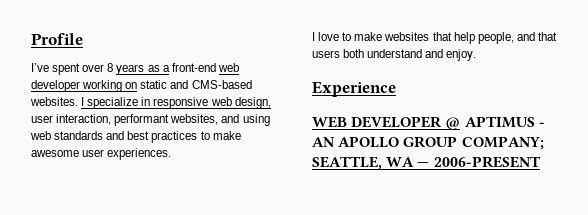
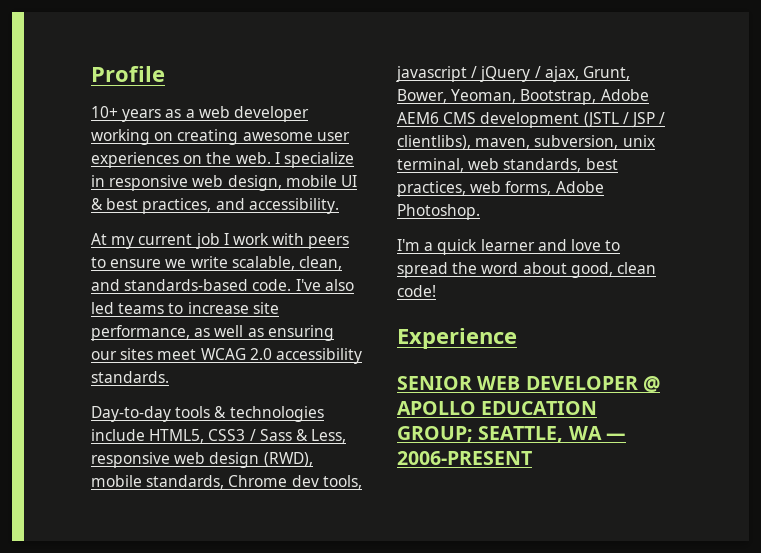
[31,63,114,75] I’ve spent over 8 -> [91,106,118,118] 10+
[171,63,216,72] front-end -> (195, 113) none
[140,80,252,89] [30,97,78,106] static and CMS-based websites. -> [177,129,350,145] [91,152,271,168] creating awesome user experiences on the web.
[31,114,270,126] [30,131,241,143] [31,148,172,160] [312,32,557,44] [312,49,477,61] user interaction, performant websites, and using web standards and best practices to make awesome user experiences. // I love to make websites that help people, and that users both understand and enjoy. -> [285,175,357,187] [91,198,339,214] [91,233,350,249] [91,256,342,270] [91,279,354,291] [91,302,279,314] [91,325,334,341] [91,348,362,364] [91,371,169,383] [91,406,324,422] [91,429,347,443] [91,452,313,468] [91,475,362,489] [396,66,630,82] [397,89,649,105] [397,112,666,128] [397,135,655,150] [397,158,618,172] [397,181,604,197] [397,204,480,220] [397,239,621,255] [397,262,656,278] [397,285,436,297] mobile UI & best practices, and accessibility. // At my current job I work with peers to ensure we write scalable, clean, and standards-based code. I've also led teams to increase site performance, as well as ensuring our sites meet WCAG 2.0 accessibility standards. // Day-to-day tools & technologies include HTML5, CSS3 / Sass & Less, responsive web design (RWD), mobile standards, Chrome dev tools, javascript / jQuery / ajax, Grunt, Bower, Yeoman, Bootstrap, Adobe AEM6 CMS development (JSTL / JSP / clientlibs), maven, subversion, unix terminal, web standards, best practices, web forms, Adobe Photoshop. // I'm a quick learner and love to spread the word about good, clean code!
(396, 89) none -> [397,376,472,390] SENIOR
[464,116,545,128] [312,136,544,150] APTIMUS - AN APOLLO GROUP COMPANY; -> [397,401,598,415] [397,426,473,442] APOLLO EDUCATION GROUP;

